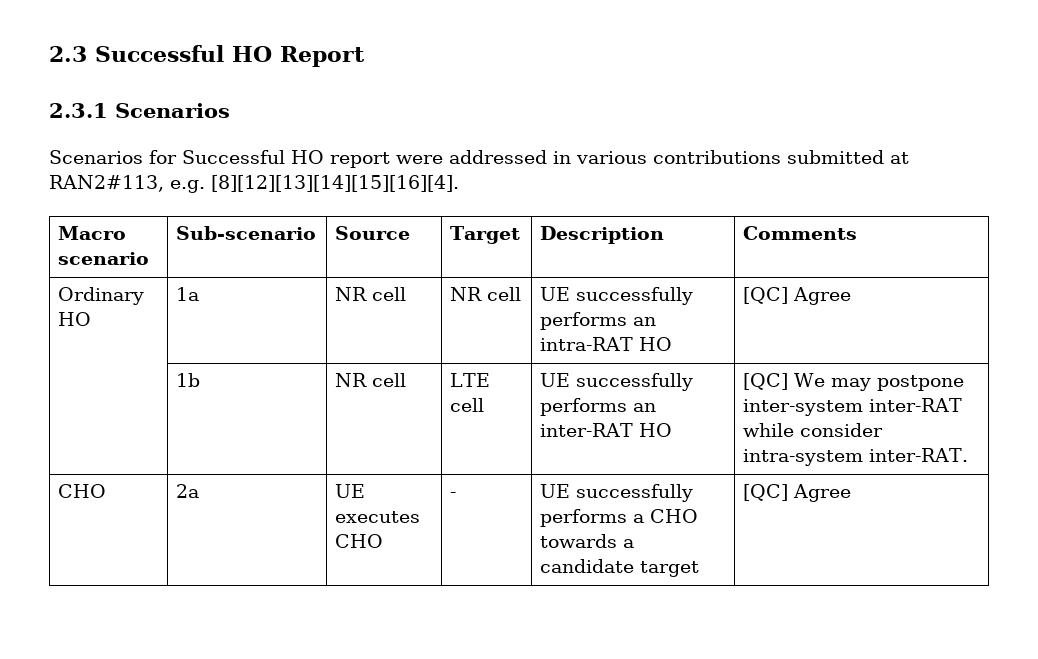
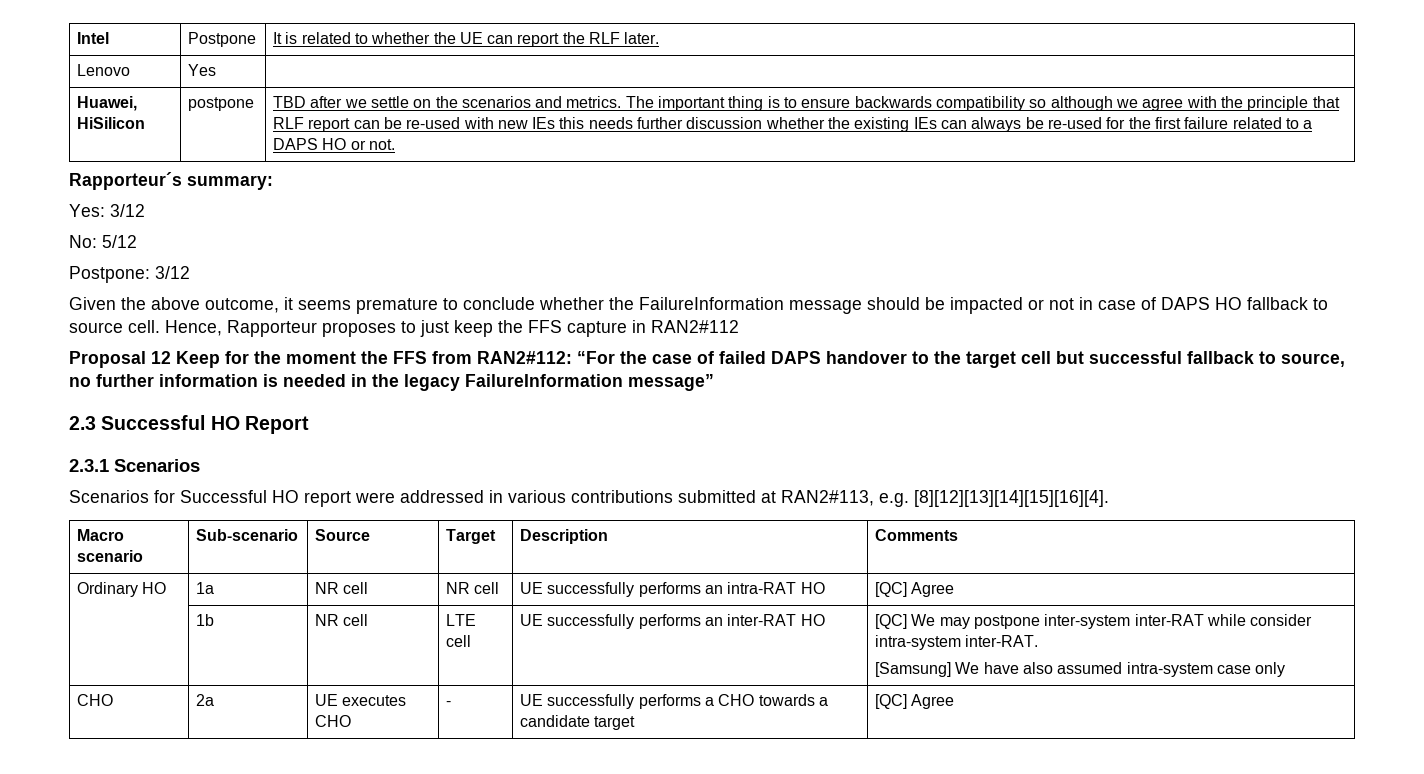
(49, 54) none -> [76,32,109,44] [187,32,256,47] [272,32,660,47] [76,64,130,76] [187,64,216,76] [76,96,137,111] [76,117,145,129] [187,97,254,111] [272,96,1340,111] [272,117,1313,132] [272,138,395,150] [69,172,273,190] [69,204,145,217] [69,235,137,248] [69,266,190,283] [69,297,1328,314] [69,320,739,337] [69,351,1345,368] [69,374,714,391] Intel | Postpone | It is related to whether the UE can report the RLF later. // Lenovo | Yes | // Huawei, HiSilicon | postpone | TBD after we settle on the scenarios and metrics. The important thing is to ensure backwards compatibility so although we agree with the principle that RLF report can be re-used with new IEs this needs further discussion whether the existing IEs can always be re-used for the first failure related to a DAPS HO or not. // Rapporteur´s summary: // Yes: 3/12 // No: 5/12 // Postpone: 3/12 // Given the above outcome, it seems premature to conclude whether the FailureInformation message should be impacted or not in case of DAPS HO fallback to source cell. Hence, Rapporteur proposes to just keep the FFS capture in RAN2#112 // Proposal 12 Keep for the moment the FFS from RAN2#112: “For the case of failed DAPS handover to the target cell but successful fallback to source, no further information is needed in the legacy FailureInformation message” //
(968, 455) none -> [874,662,1286,677] // [Samsung] We have also assumed intra-system case only

